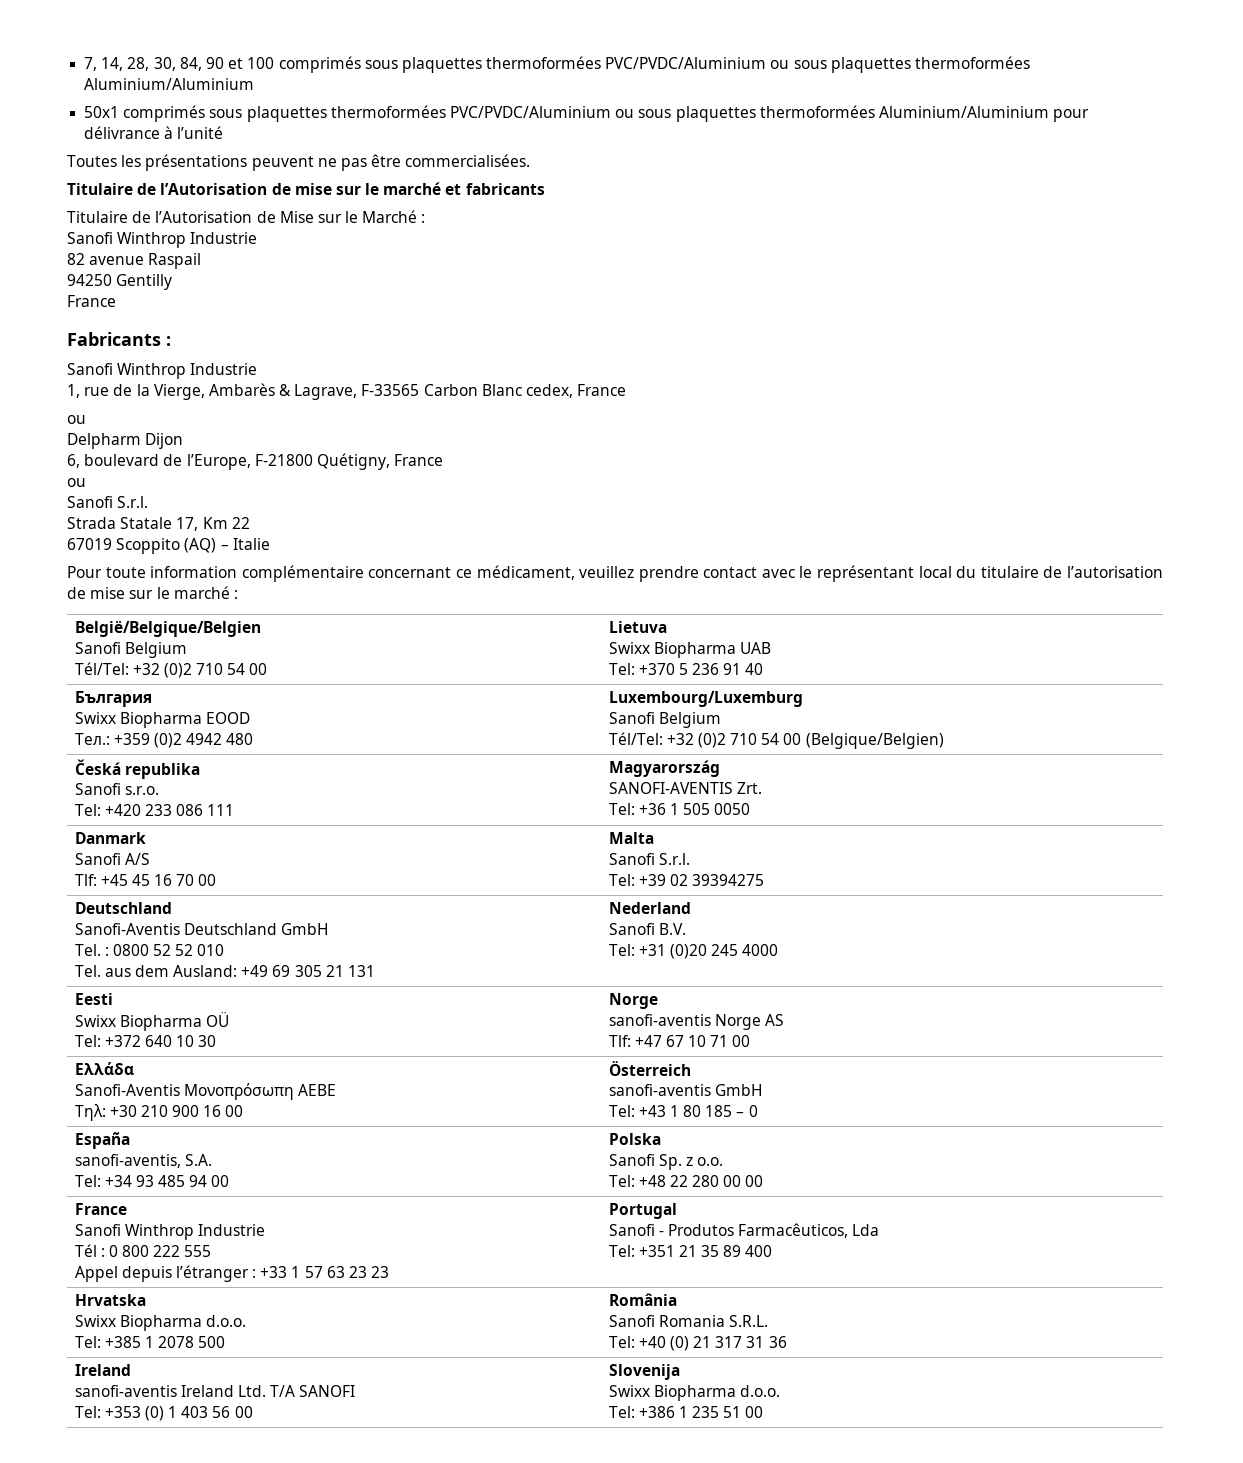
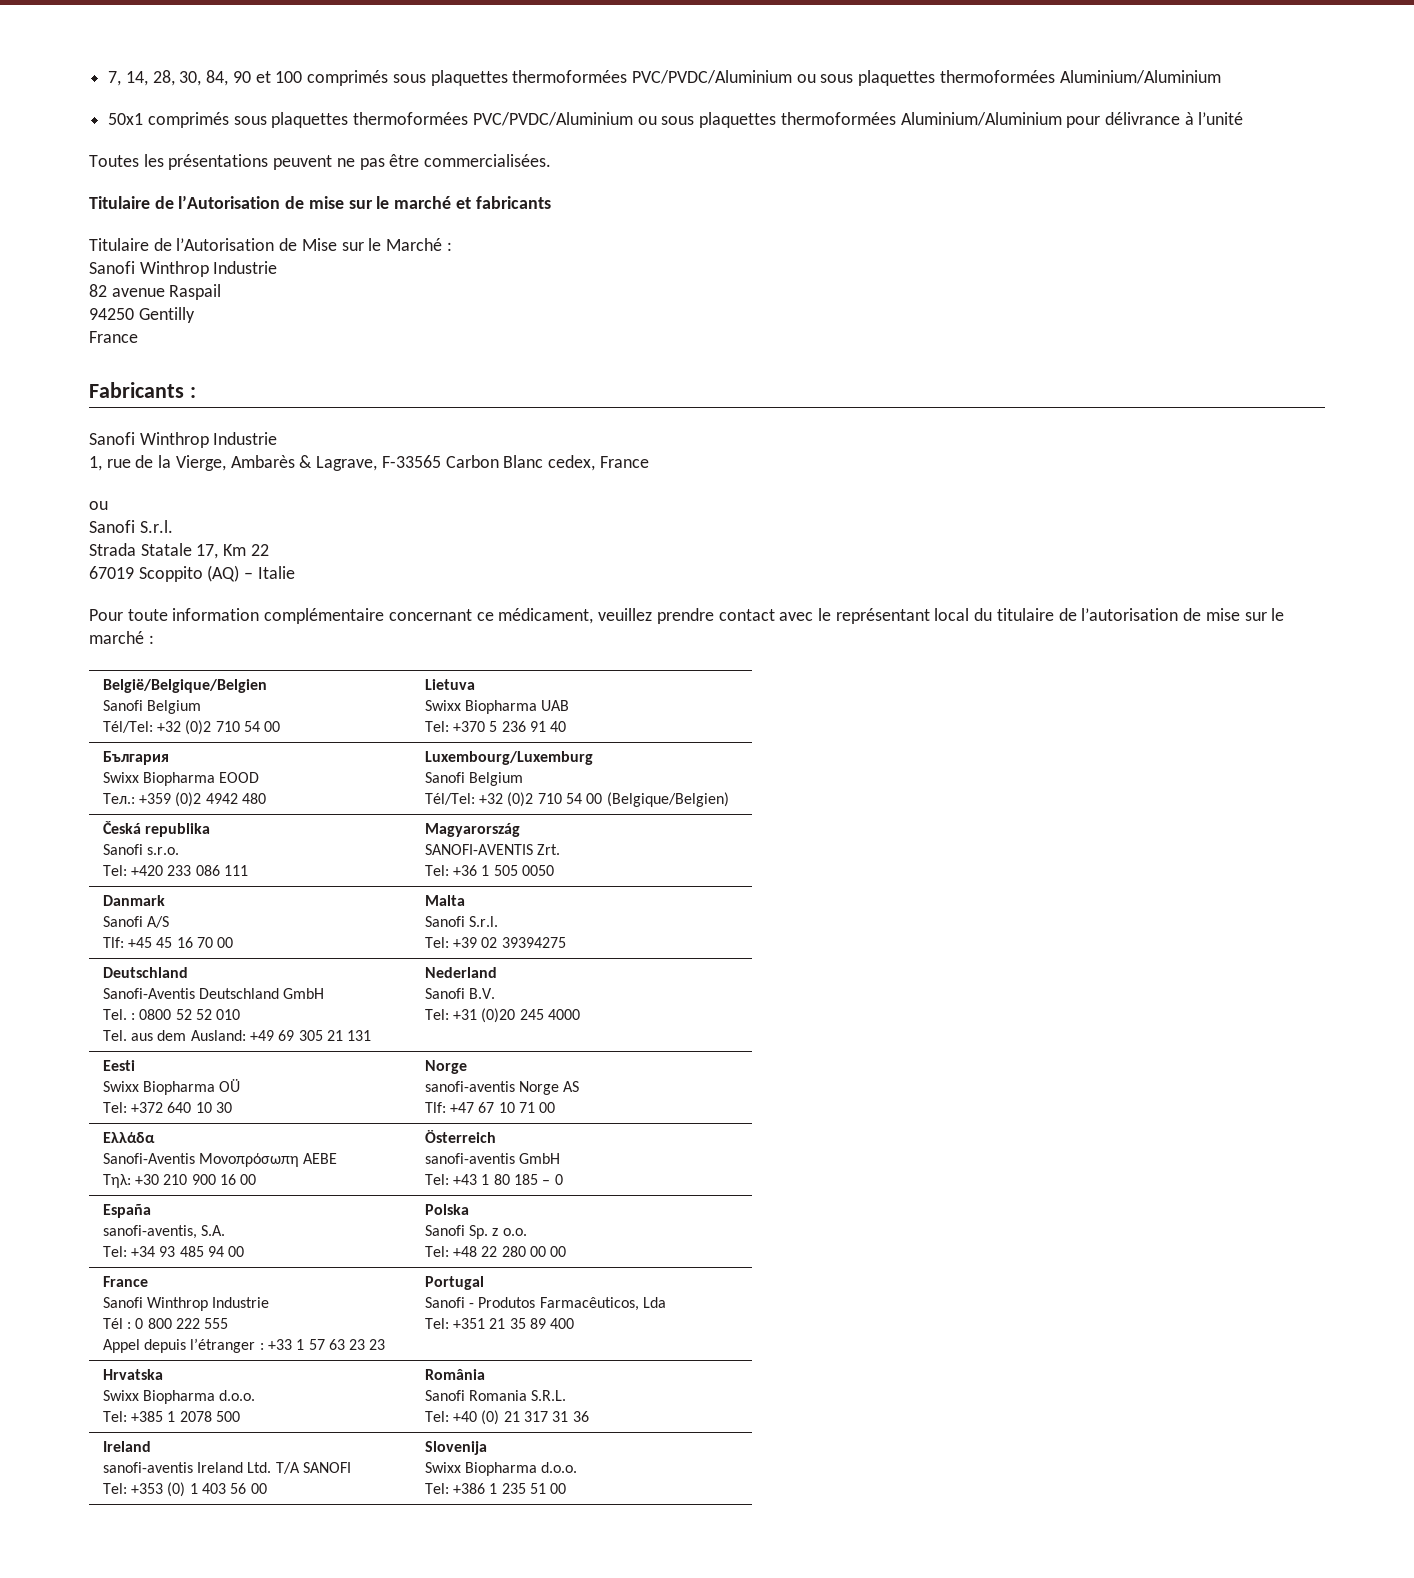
[67,433,184,449] [67,453,444,470] [67,478,86,487] // Delpharm Dijon // 6, boulevard de l’Europe, F-21800 Quétigny, France // ou -> (108, 505) none

